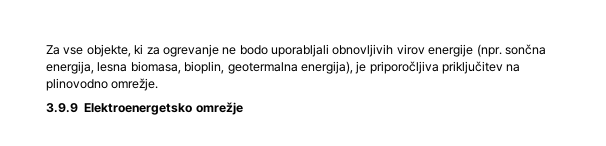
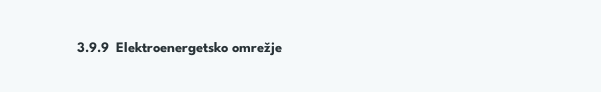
[46,44,546,57] [46,61,521,74] [46,78,159,91] Za vse objekte, ki za ogrevanje ne bodo uporabljali obnovljivih virov energije (npr. sončna energija, lesna biomasa, bioplin, geotermalna energija), je priporočljiva priključitev na plinovodno omrežje. // -> (77, 47) none

